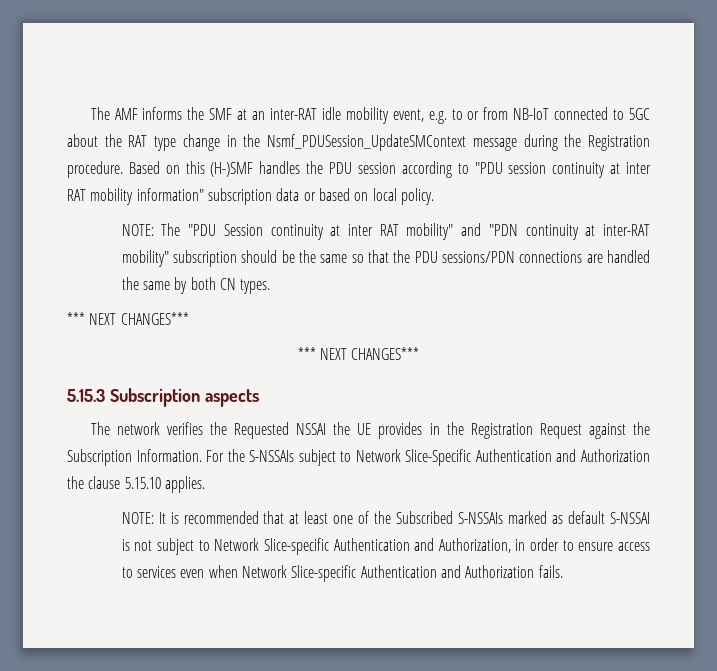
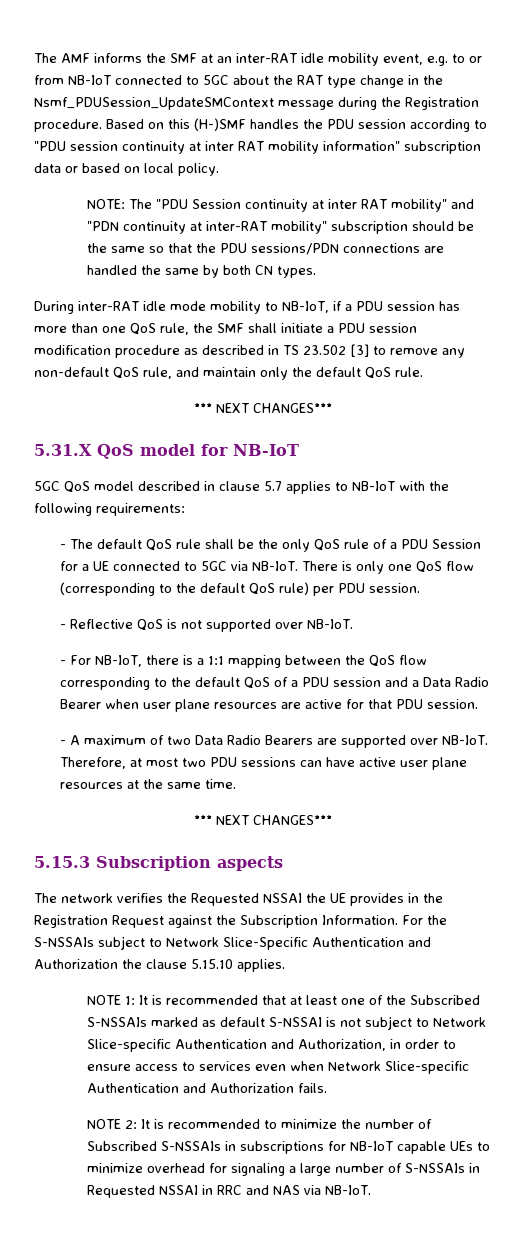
[67,312,189,325] *** NEXT CHANGES*** -> [34,301,460,314] [34,323,417,335] [34,344,465,358] [34,367,423,380] [194,403,332,413] [34,444,299,459] [34,481,449,494] [34,503,185,516] [60,539,482,552] [60,561,475,574] [60,582,421,596] [60,619,354,632] [60,655,428,668] [60,677,490,690] [60,699,479,712] [60,735,489,748] [60,757,468,770] [60,779,237,789] During inter-RAT idle mode mobility to NB-IoT, if a PDU session has more than one QoS rule, the SMF shall initiate a PDU session modification procedure as described in TS 23.502 [3] to remove any non-default QoS rule, and maintain only the default QoS rule. // *** NEXT CHANGES*** // 5.31.X QoS model for NB-IoT // 5GC QoS model described in clause 5.7 applies to NB-IoT with the following requirements: // - The default QoS rule shall be the only QoS rule of a PDU Session for a UE connected to 5GC via NB-IoT. There is only one QoS flow (corresponding to the default QoS rule) per PDU session. // - Reflective QoS is not supported over NB-IoT. // - For NB-IoT, there is a 1:1 mapping between the QoS flow corresponding to the default QoS of a PDU session and a Data Radio Bearer when user plane resources are active for that PDU session. // - A maximum of two Data Radio Bearers are supported over NB-IoT. Therefore, at most two PDU sessions can have active user plane resources at the same time.
[121,512,154,524] NOTE: -> [86,995,135,1005] NOTE 1:
(563, 571) none -> [86,1119,432,1129] [86,1141,490,1154] [86,1163,480,1176] [86,1185,371,1198] // NOTE 2: It is recommended to minimize the number of Subscribed S-NSSAIs in subscriptions for NB-IoT capable UEs to minimize overhead for signaling a large number of S-NSSAIs in Requested NSSAI in RRC and NAS via NB-IoT.

